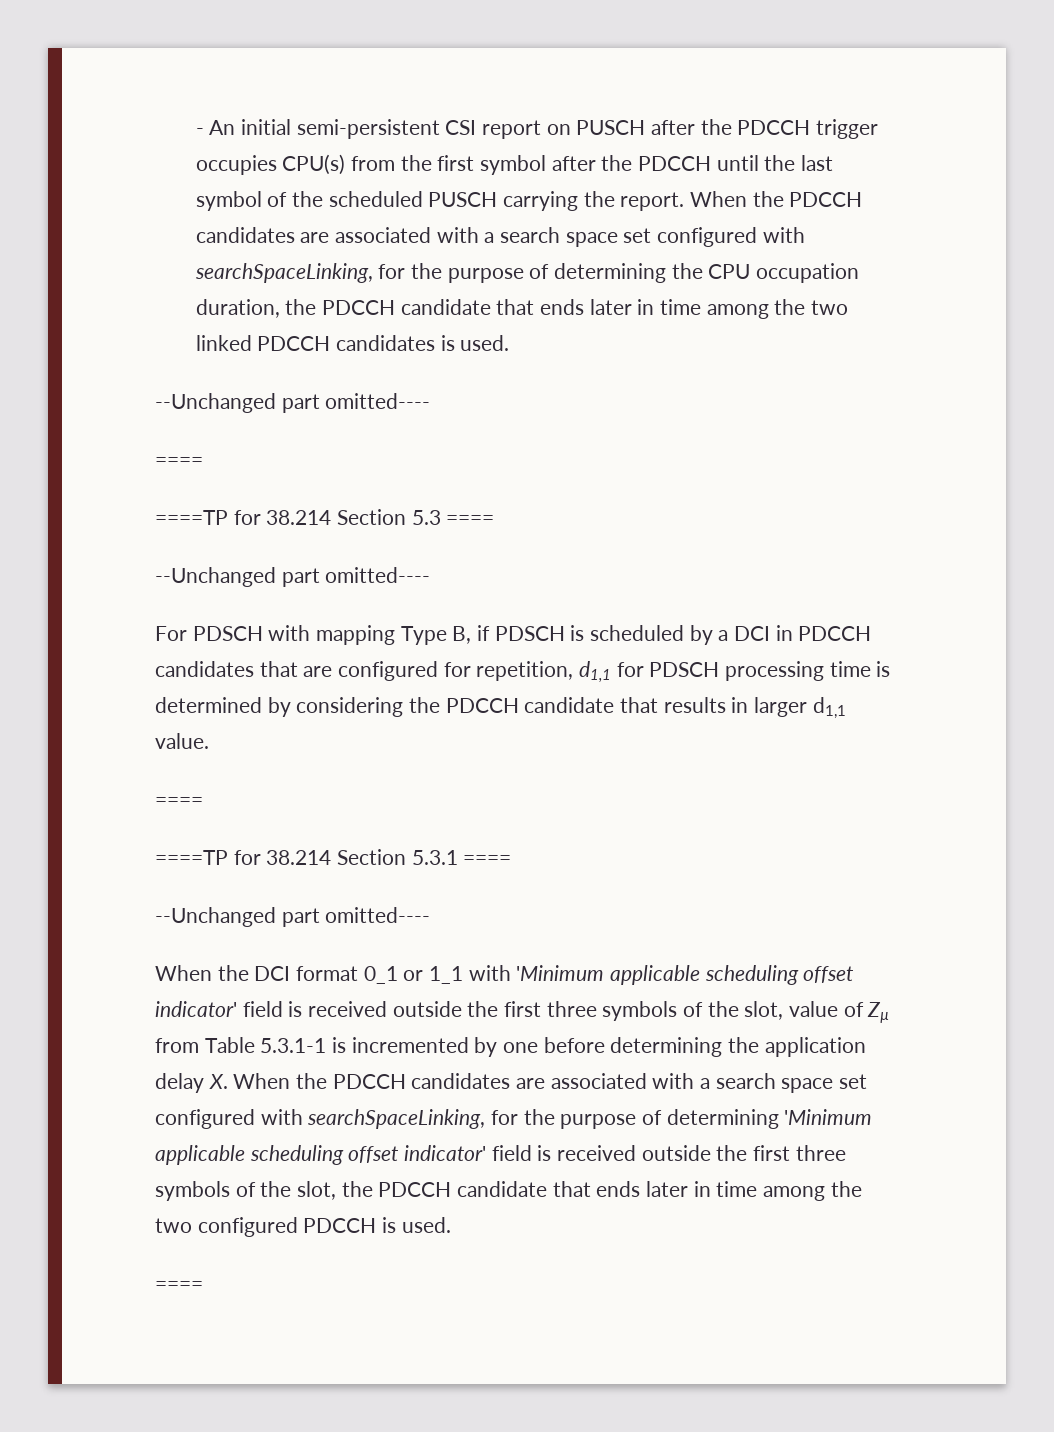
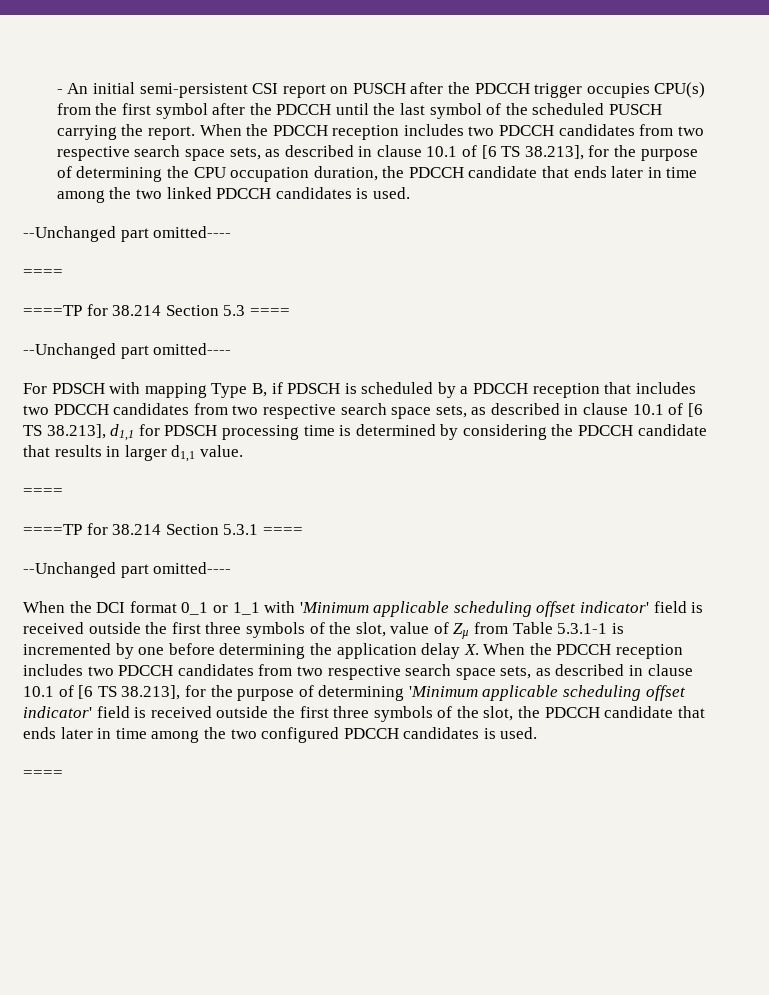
[195,227,805,247] [194,263,373,283] candidates are associated with a search space set configured with searchSpaceLinking, -> [332,124,704,140] [56,145,584,161] reception includes two PDCCH candidates from two respective search space sets, as described in clause 10.1 of [6 TS 38.213],
[734,625,872,641] [155,661,574,681] DCI in PDCCH candidates that are configured for repetition, -> [473,382,696,398] [23,403,703,419] [23,424,106,439] PDCCH reception that includes two PDCCH candidates from two respective search space sets, as described in clause 10.1 of [6 TS 38.213],
[411,1073,868,1093] [155,1109,486,1129] candidates are associated with a search space set configured with searchSpaceLinking, -> [616,644,684,659] [23,664,693,680] [23,685,181,700] reception includes two PDCCH candidates from two respective search space sets, as described in clause 10.1 of [6 TS 38.213],
(377, 1225) none -> [403,727,480,739] candidates

